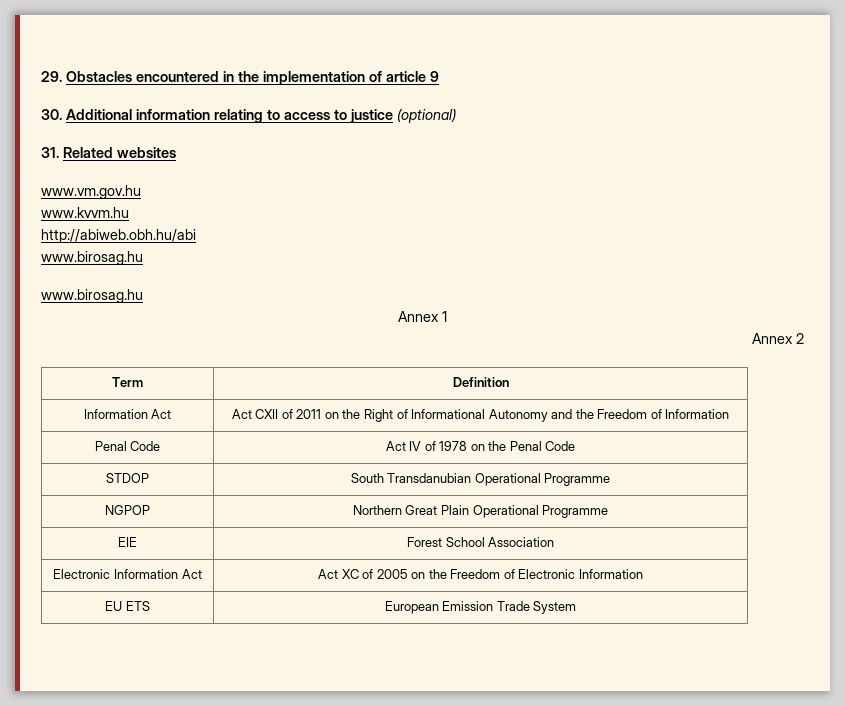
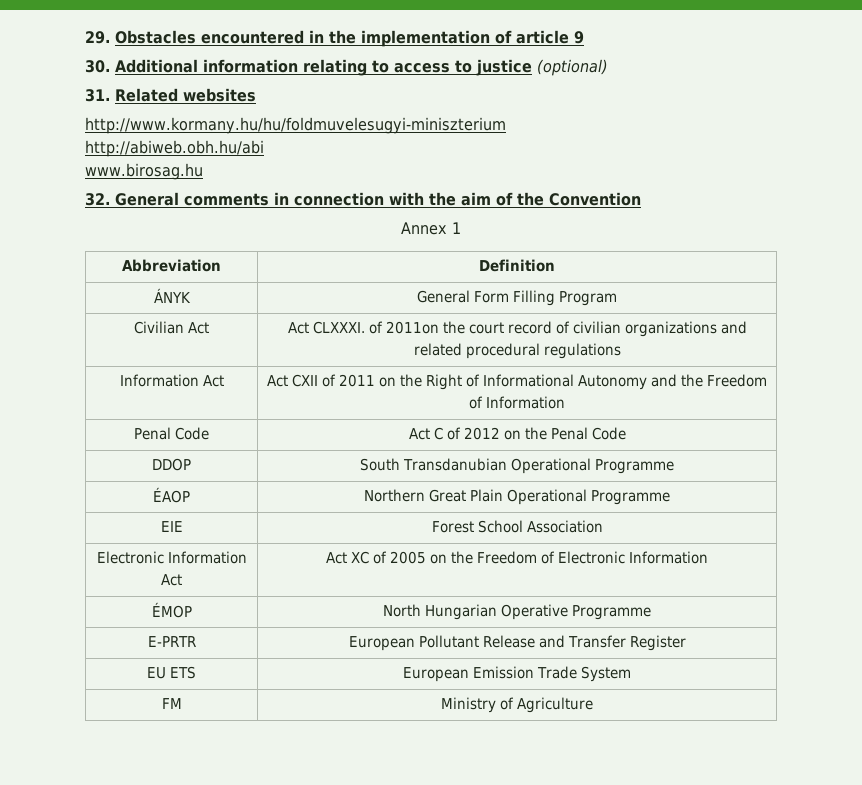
[41,185,141,199] [41,207,129,218] www.vm.gov.hu // www.kvvm.hu -> [85,117,506,134] http://www.kormany.hu/hu/foldmuvelesugyi-miniszterium
[41,289,143,303] [398,311,447,322] [752,333,804,344] [112,377,143,387] [452,377,509,387] www.birosag.hu // Annex 1 // Annex 2 // Term | Definition -> [85,192,641,206] [401,222,461,235] [122,259,221,272] [479,259,555,272] [153,288,191,303] [417,290,617,306] [134,321,209,334] [287,321,747,337] [413,343,621,359] 32. General comments in connection with the aim of the Convention // Annex 1 // Abbreviation | Definition // ÁNYK | General Form Filling Program // Civilian Act | Act CLXXXI. of 2011on the court record of civilian organizations and related procedural regulations
[409,441,468,451] IV of 1978 -> [433,427,500,440] C of 2012
[106,473,149,483] STDOP -> [152,458,191,471] DDOP
[105,505,150,515] NGPOP -> [153,487,190,503] ÉAOP
(643, 574) none -> [151,602,192,618] [383,604,651,620] [147,636,196,647] [348,635,686,651] // ÉMOP | North Hungarian Operative Programme // E-PRTR | European Pollutant Release and Transfer Register
(577, 607) none -> [161,698,182,709] [441,697,593,713] // FM | Ministry of Agriculture

